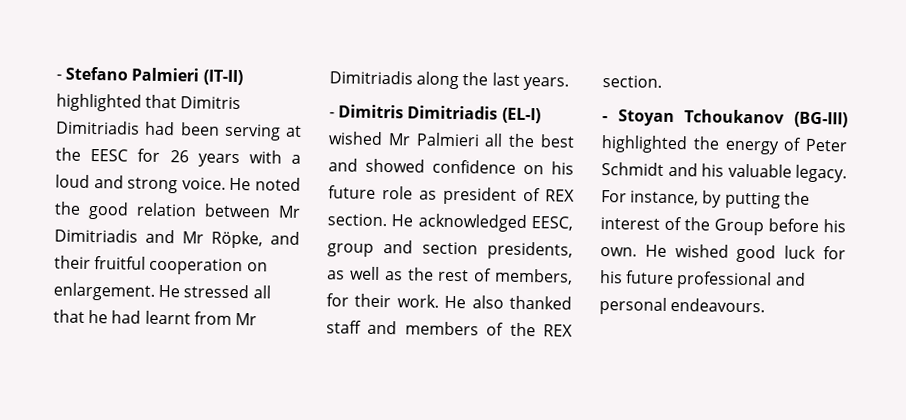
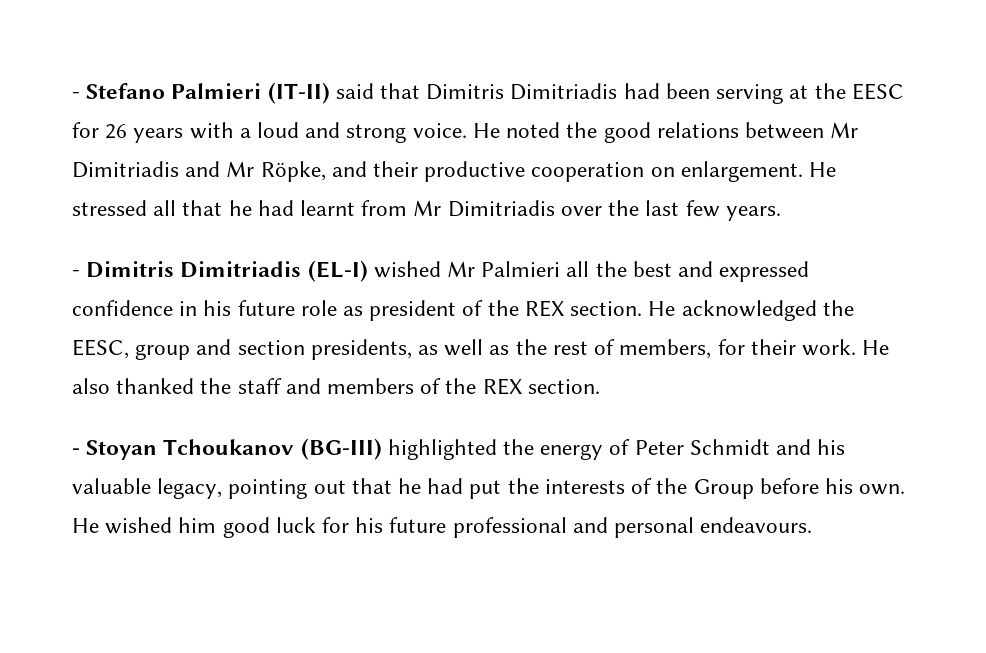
[56,93,142,112] highlighted -> [335,83,374,99] said
[136,202,197,217] relation -> [656,122,739,138] relations
[94,256,147,270] fruitful -> [424,161,526,182] productive
[416,71,460,90] along -> [560,206,602,216] over
(520, 79) none -> [685,200,720,217] few
[365,158,544,175] showed confidence on -> [719,261,810,282] [72,300,198,316] expressed confidence in
(541, 194) none -> [487,300,519,316] the
(527, 223) none -> [822,300,854,316] the
(572, 302) none -> [200,378,232,394] the
[795,164,847,183] [601,190,810,209] [600,217,660,230] legacy. For instance, by putting the interest -> [157,478,625,499] legacy, pointing out that he had put the interests
(729, 251) none -> [178,517,217,533] him

